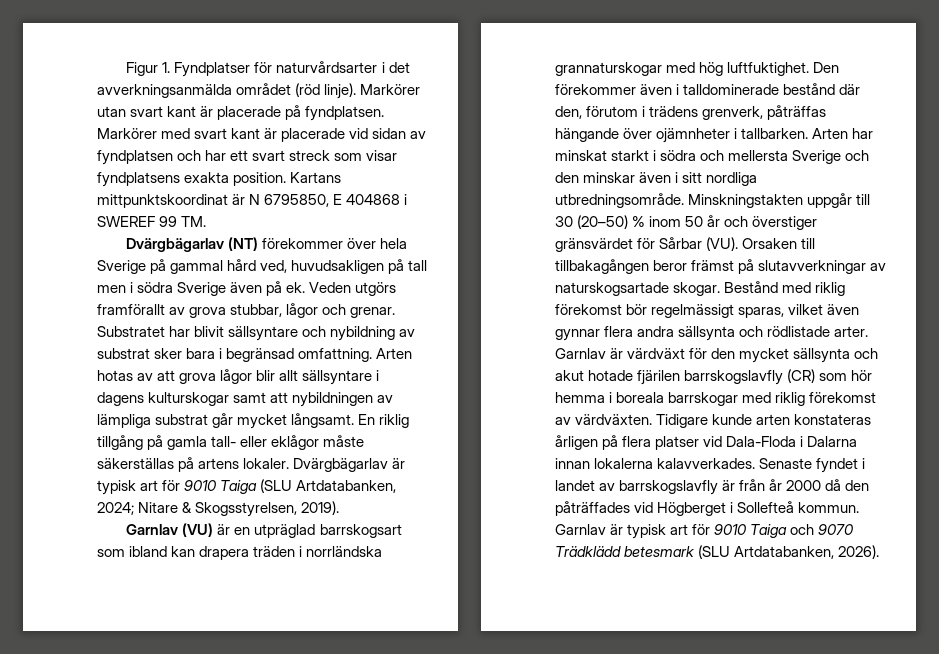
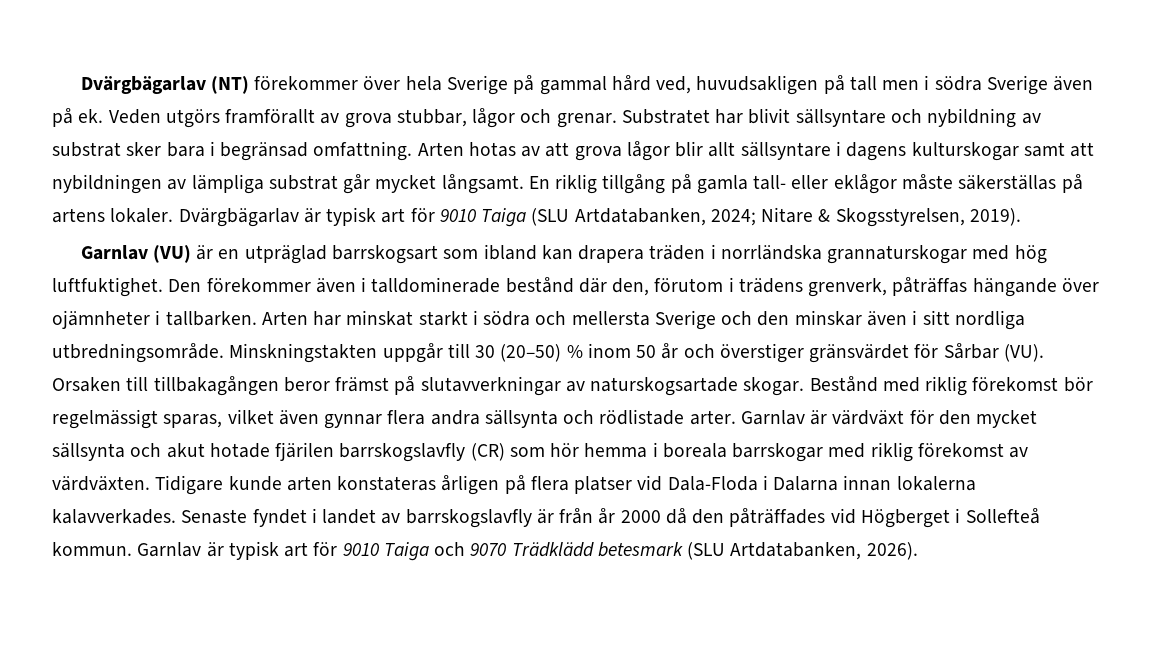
[126,61,410,77] [97,83,421,99] [97,105,385,121] [97,128,427,142] [97,150,398,165] [97,172,342,187] [97,194,408,208] [97,216,207,227] Figur 1. Fyndplatser för naturvårdsarter i det avverkningsanmälda området (röd linje). Markörer utan svart kant är placerade på fyndplatsen. Markörer med svart kant är placerade vid sidan av fyndplatsen och har ett svart streck som visar fyndplatsens exakta position. Kartans mittpunktskoordinat är N 6795850, E 404868 i SWEREF 99 TM. // -> (80, 85) none

